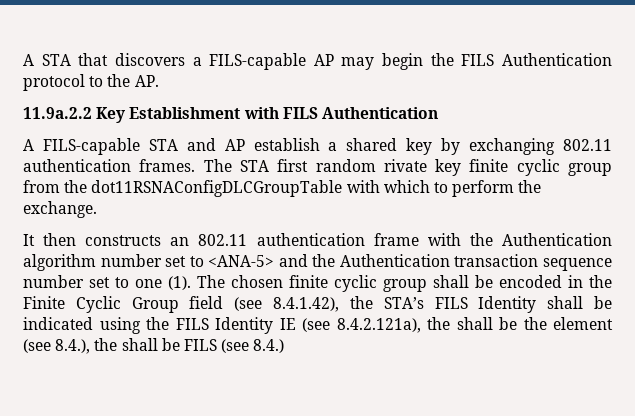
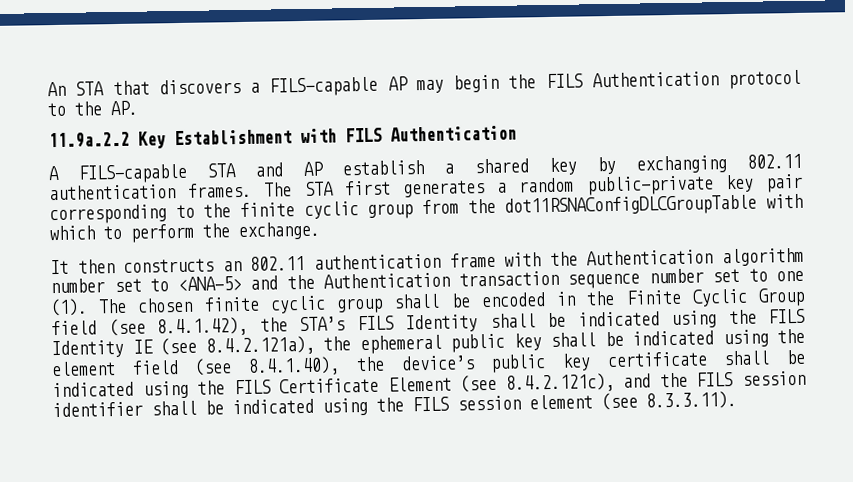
[23,54,34,66] A -> [47,81,66,97] An
[315,159,462,176] random rivate key -> [402,173,803,198] [49,203,232,225] generates a random public-private key pair corresponding to the
[456,317,613,330] [23,338,285,354] shall be the element (see 8.4.), the shall be FILS (see 8.4.) -> [359,328,805,355] [51,349,807,377] [52,370,806,399] [52,390,737,418] ephemeral public key shall be indicated using the element field (see 8.4.1.40), the device’s public key certificate shall be indicated using the FILS Certificate Element (see 8.4.2.121c), and the FILS session identifier shall be indicated using the FILS session element (see 8.3.3.11).

